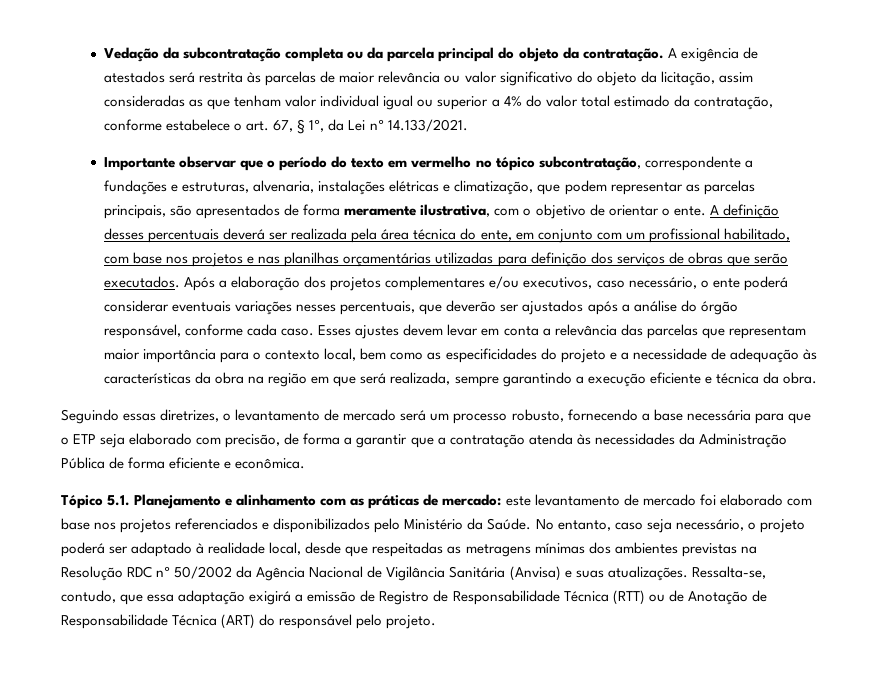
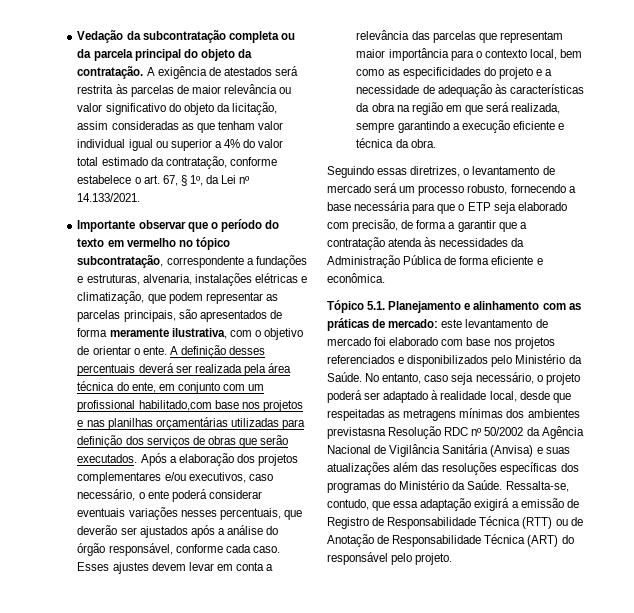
[723,228,790,241] [104,256,130,264] habilitado, com -> [138,400,212,411] habilitado,com
[681,543,757,557] previstas na -> [327,427,386,439] previstasna
[607,566,688,581] atualizações. -> [327,462,579,475] [327,480,503,493] atualizações além das resoluções específicas dos programas do Ministério da Saúde.

